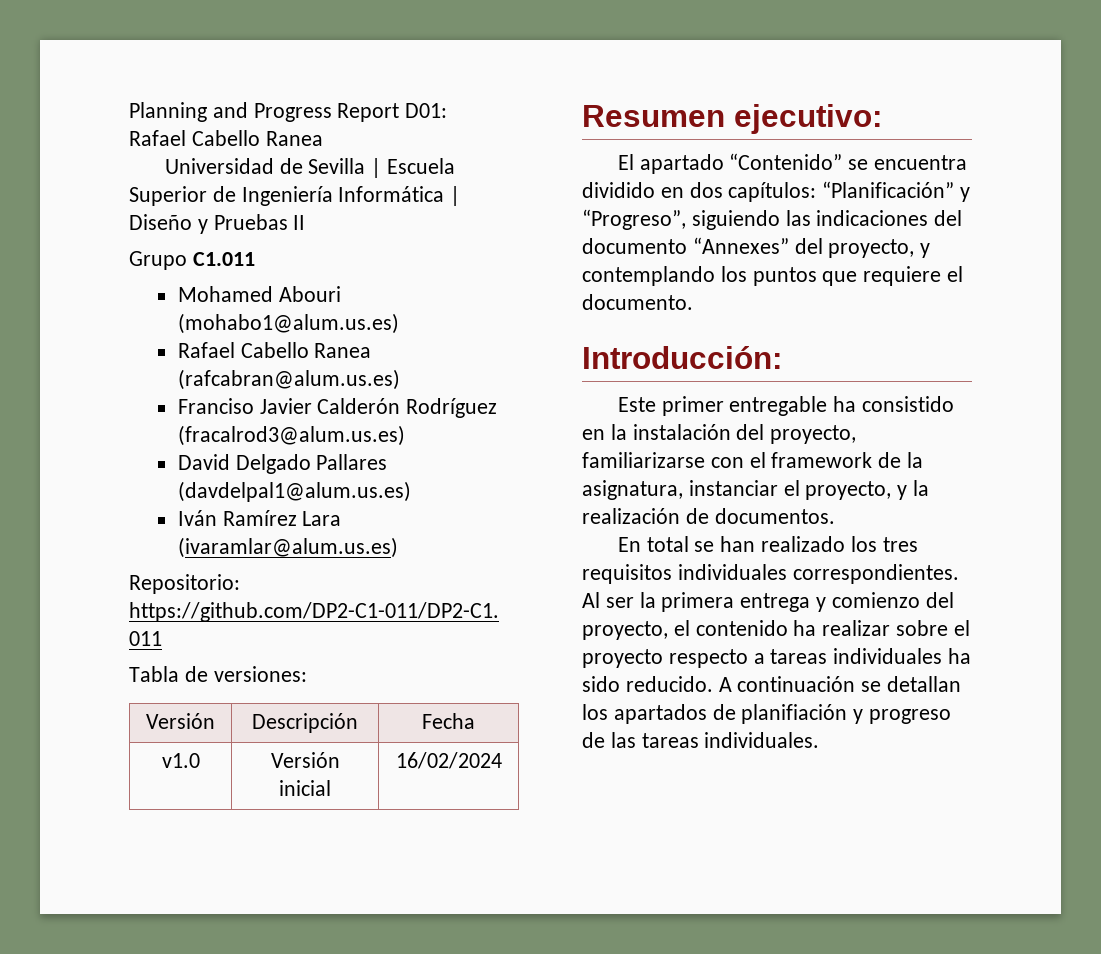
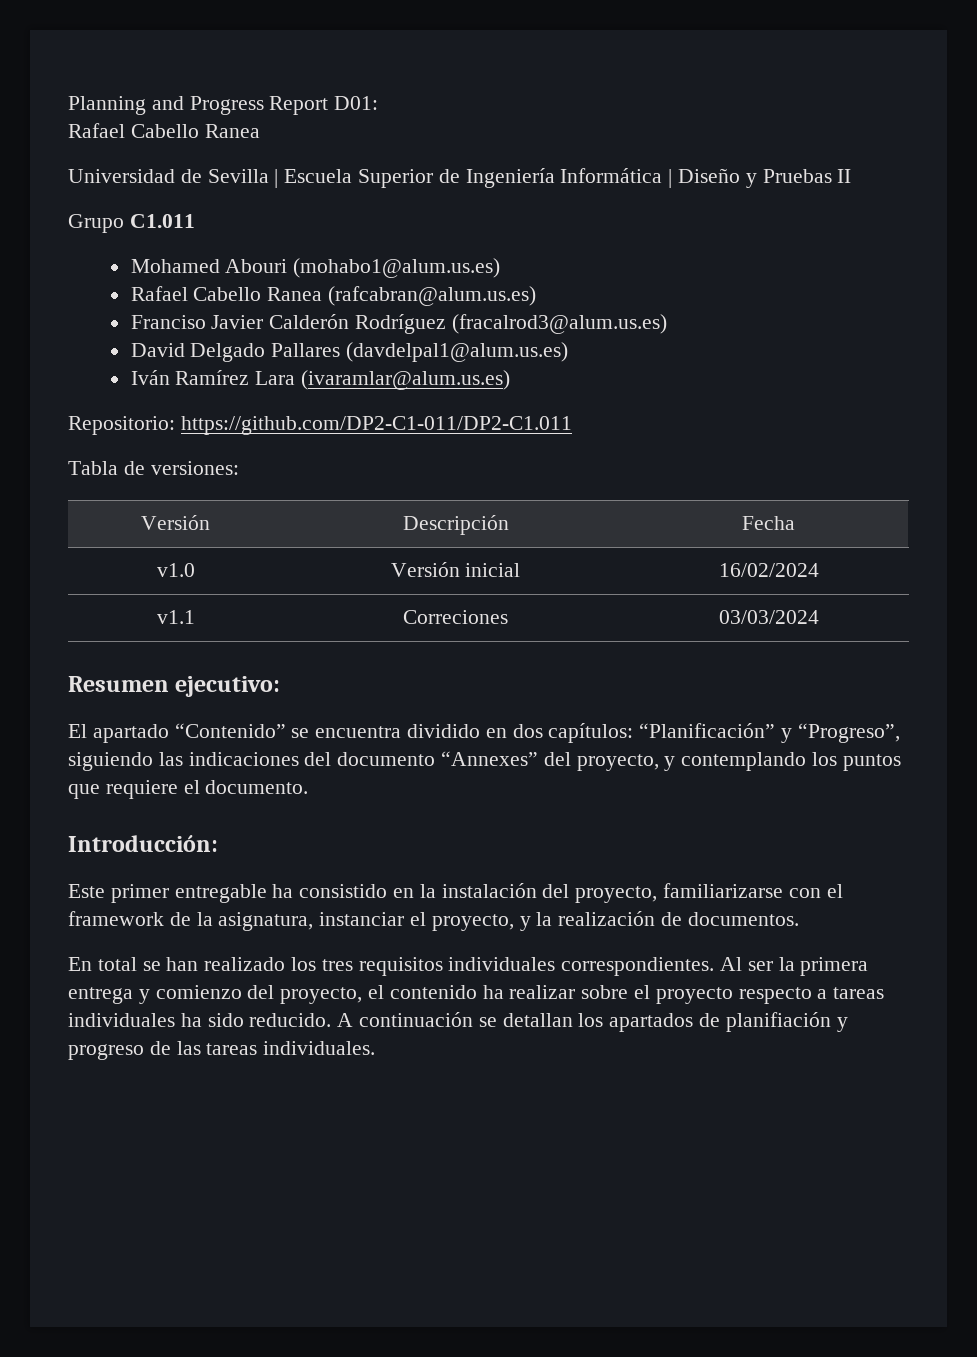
(502, 760) none -> [156,610,195,624] [403,610,508,624] [718,610,819,624] // v1.1 | Correciones | 03/03/2024

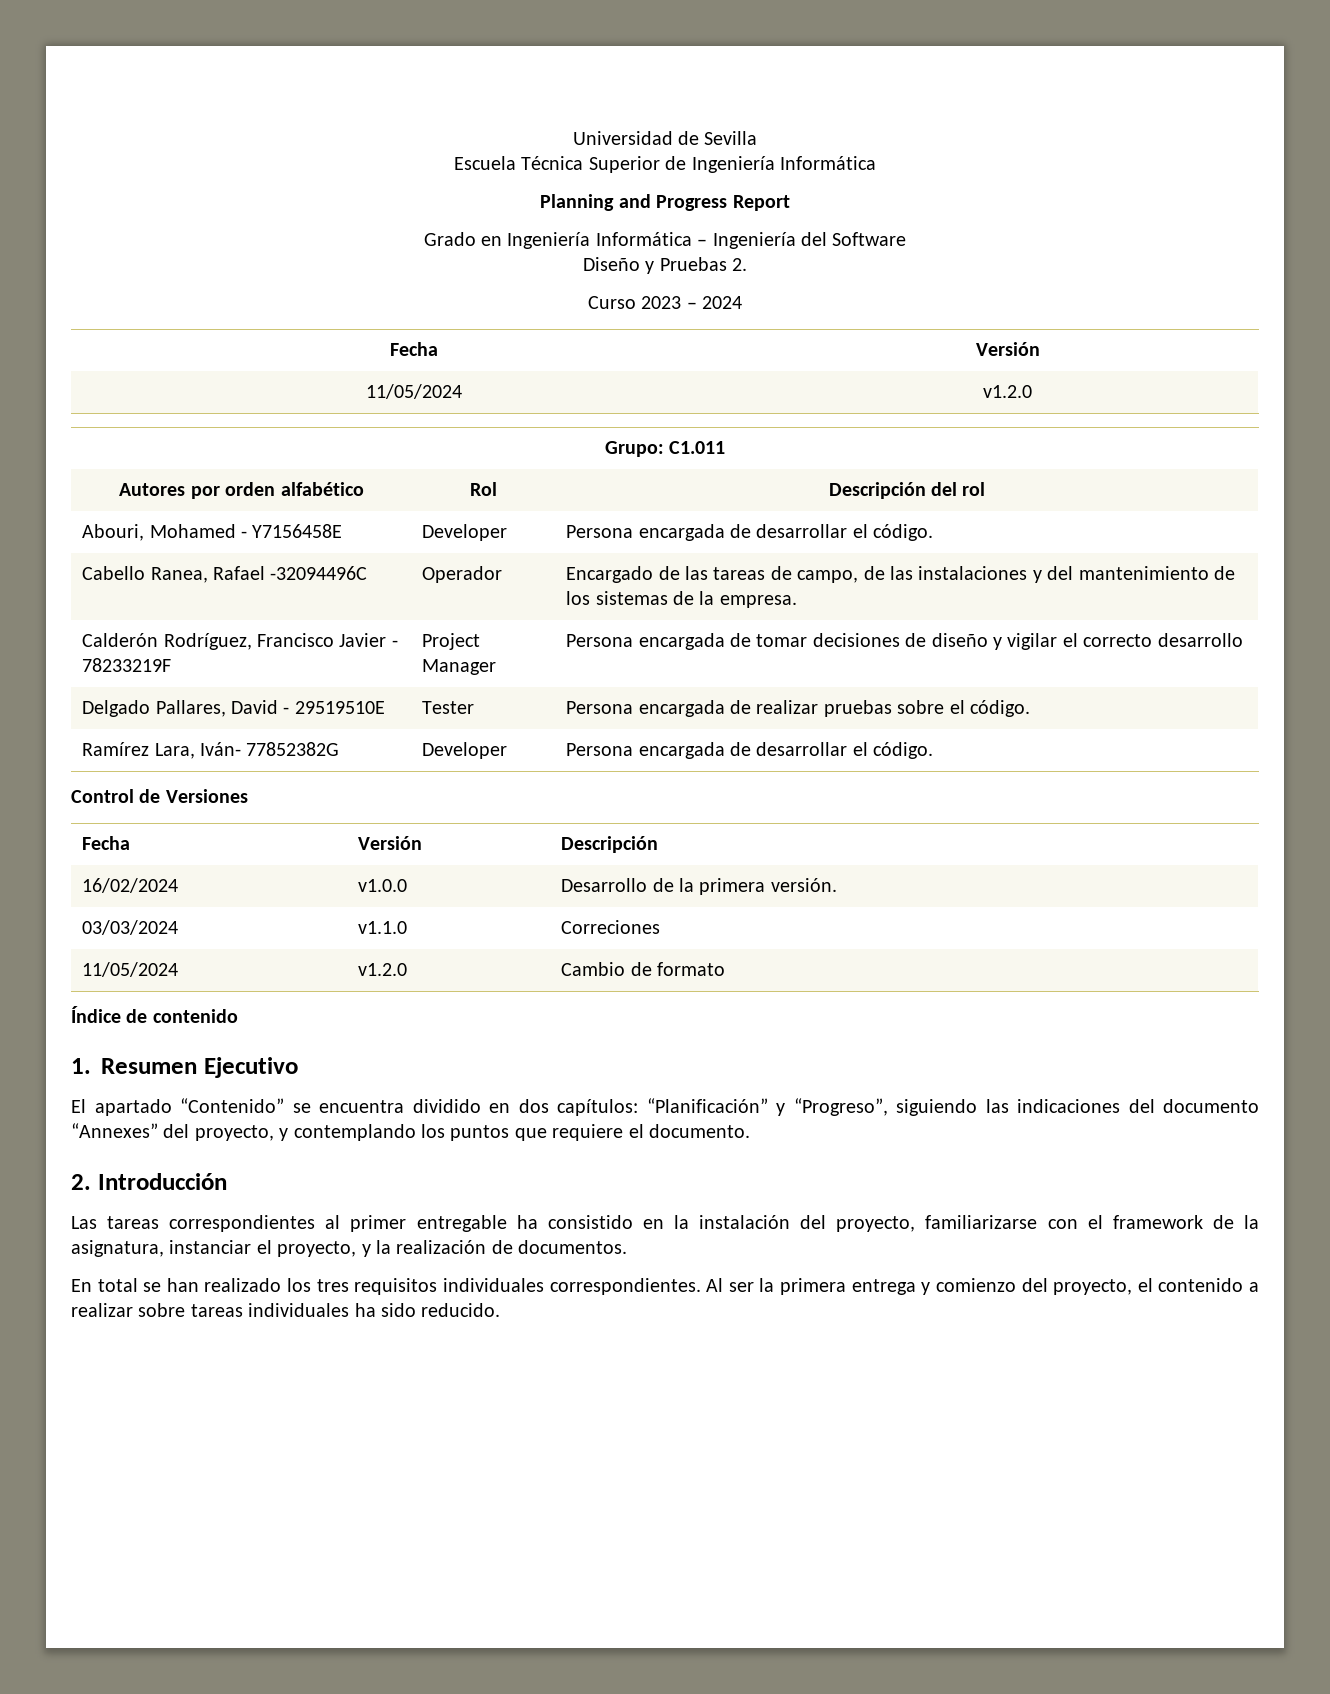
[68,96,379,115] [68,123,260,138] [68,168,852,188] [68,214,195,233] [130,258,501,278] [130,286,537,306] [130,314,667,334] [130,342,569,362] [130,370,511,390] [68,416,572,435] [68,461,239,475] [141,515,210,530] [402,515,509,535] [742,516,795,530] [156,563,195,577] [390,562,521,577] [718,563,819,577] [156,610,195,624] [403,610,508,624] [718,610,819,624] [68,676,281,697] Planning and Progress Report D01: // Rafael Cabello Ranea // Universidad de Sevilla | Escuela Superior de Ingeniería Informática | Diseño y Pruebas II // Grupo C1.011 // Mohamed Abouri (mohabo1@alum.us.es) // Rafael Cabello Ranea (rafcabran@alum.us.es) // Franciso Javier Calderón Rodríguez (fracalrod3@alum.us.es) // David Delgado Pallares (davdelpal1@alum.us.es) // Iván Ramírez Lara (ivaramlar@alum.us.es) // Repositorio: https://github.com/DP2-C1-011/DP2-C1.011 // Tabla de versiones: // Versión | Descripción | Fecha // v1.0 | Versión inicial | 16/02/2024 // v1.1 | Correciones | 03/03/2024 // Resumen ejecutivo: -> [572,131,758,145] [454,156,876,173] [540,194,790,211] [423,232,907,249] [582,257,748,274] [587,296,743,309] [390,342,438,356] [975,342,1040,356] [366,384,462,399] [983,385,1032,398] [604,441,726,457] [119,482,364,499] [470,482,497,496] [828,482,986,499] [82,524,343,541] [422,524,508,541] [566,524,934,541] [82,566,368,583] [422,566,503,583] [566,566,1236,583] [566,591,797,608] [82,633,398,650] [82,658,172,672] [422,633,481,650] [422,659,497,675] [566,633,1243,650] [82,700,385,717] [422,701,475,714] [566,700,1031,717] [82,742,340,759] [422,742,508,759] [566,742,934,759] [71,789,248,803] [82,836,131,850] [358,836,423,850] [561,836,659,853] [82,878,179,893] [358,879,408,892] [561,878,837,895] [82,920,179,935] [358,921,408,934] [561,920,661,934] [82,962,179,977] [358,963,408,976] [561,962,726,976] [71,1006,238,1023] [71,1057,298,1078] Universidad de Sevilla // Escuela Técnica Superior de Ingeniería Informática // Planning and Progress Report // Grado en Ingeniería Informática – Ingeniería del Software // Diseño y Pruebas 2. // Curso 2023 – 2024 // Fecha | Versión // 11/05/2024 | v1.2.0 // Grupo: C1.011 // Autores por orden alfabético | Rol | Descripción del rol // Abouri, Mohamed - Y7156458E | Developer | Persona encargada de desarrollar el código. // Cabello Ranea, Rafael -32094496C | Operador | Encargado de las tareas de campo, de las instalaciones y del mantenimiento de los sistemas de la empresa. // Calderón Rodríguez, Francisco Javier - 78233219F | Project Manager | Persona encargada de tomar decisiones de diseño y vigilar el correcto desarrollo // Delgado Pallares, David - 29519510E | Tester | Persona encargada de realizar pruebas sobre el código. // Ramírez Lara, Iván- 77852382G | Developer | Persona encargada de desarrollar el código. // Control de Versiones // Fecha | Versión | Descripción // 16/02/2024 | v1.0.0 | Desarrollo de la primera versión. // 03/03/2024 | v1.1.0 | Correciones // 11/05/2024 | v1.2.0 | Cambio de formato // Índice de contenido // 1. Resumen Ejecutivo
[68,835,218,852] [68,884,105,898] Introducción: // Este -> [71,1173,227,1190] [71,1215,341,1232] 2. Introducción // Las tareas correspondientes al
[482,985,504,999] ha -> [1249,1282,1259,1292] a
[634,985,828,1004] el proyecto respecto a -> (186, 1310) none
[337,1012,848,1032] [68,1041,376,1060] A continuación se detallan los apartados de planifiación y progreso de las tareas individuales. -> (501, 1310) none

